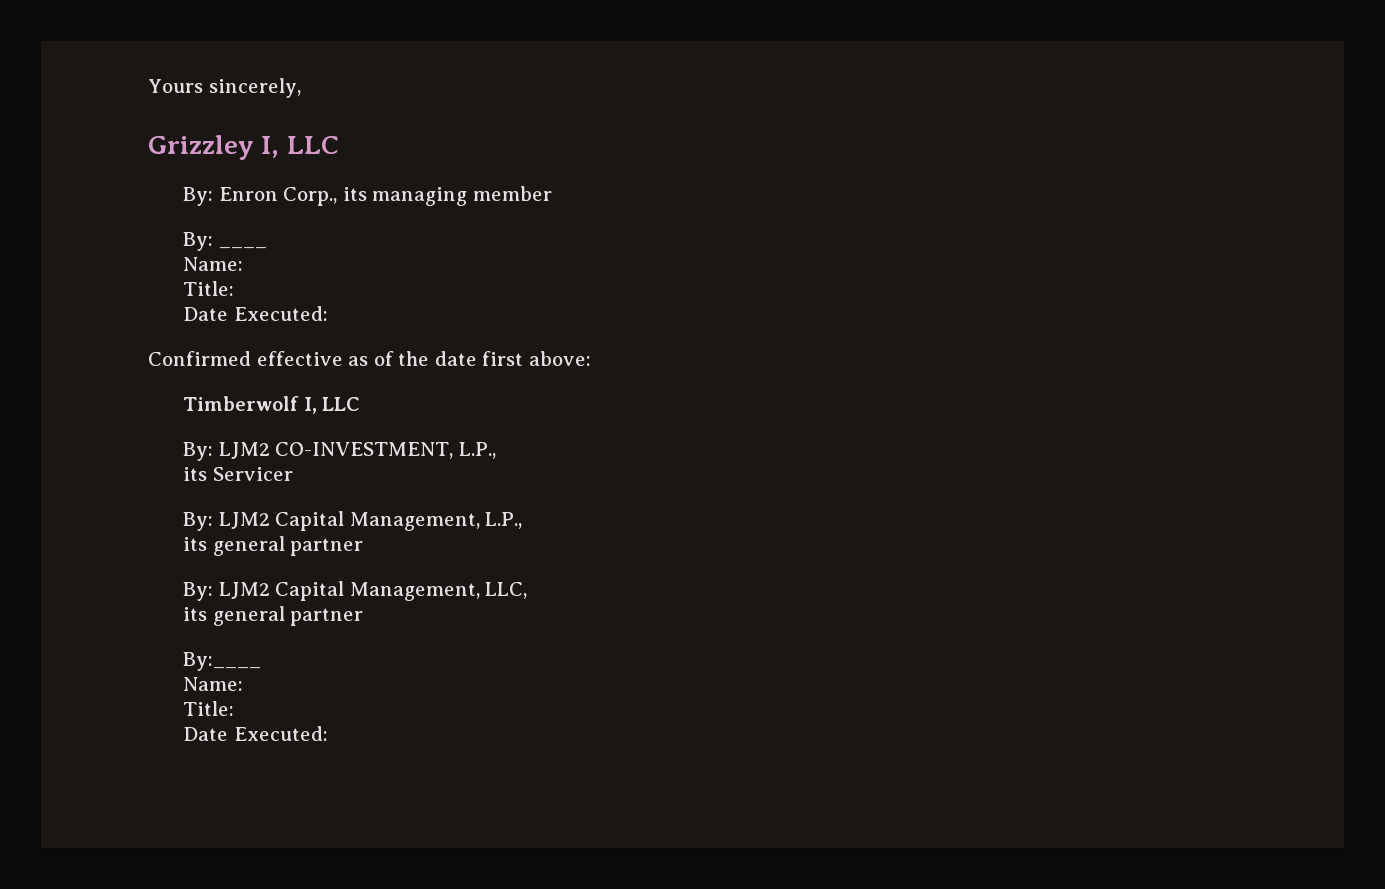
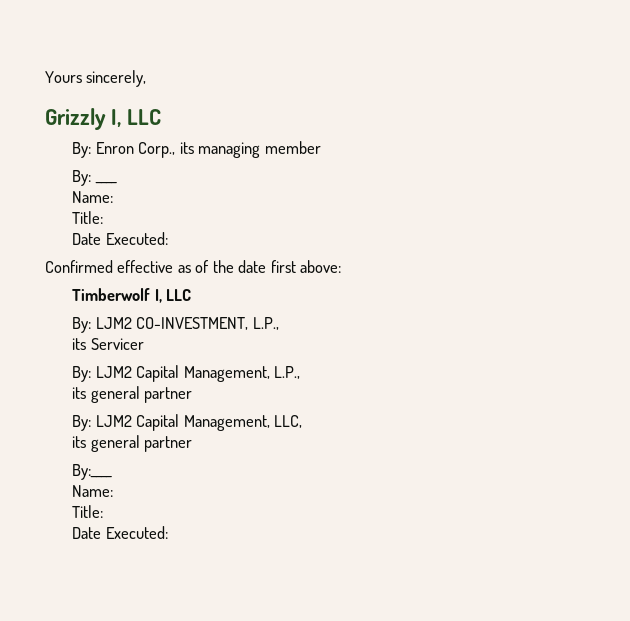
[148,135,254,160] Grizzley -> [45,108,106,130] Grizzly

